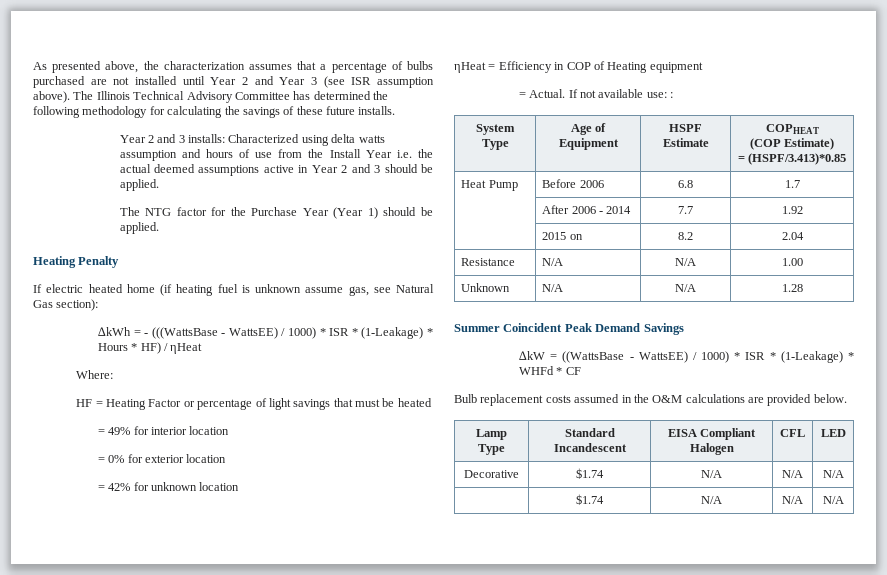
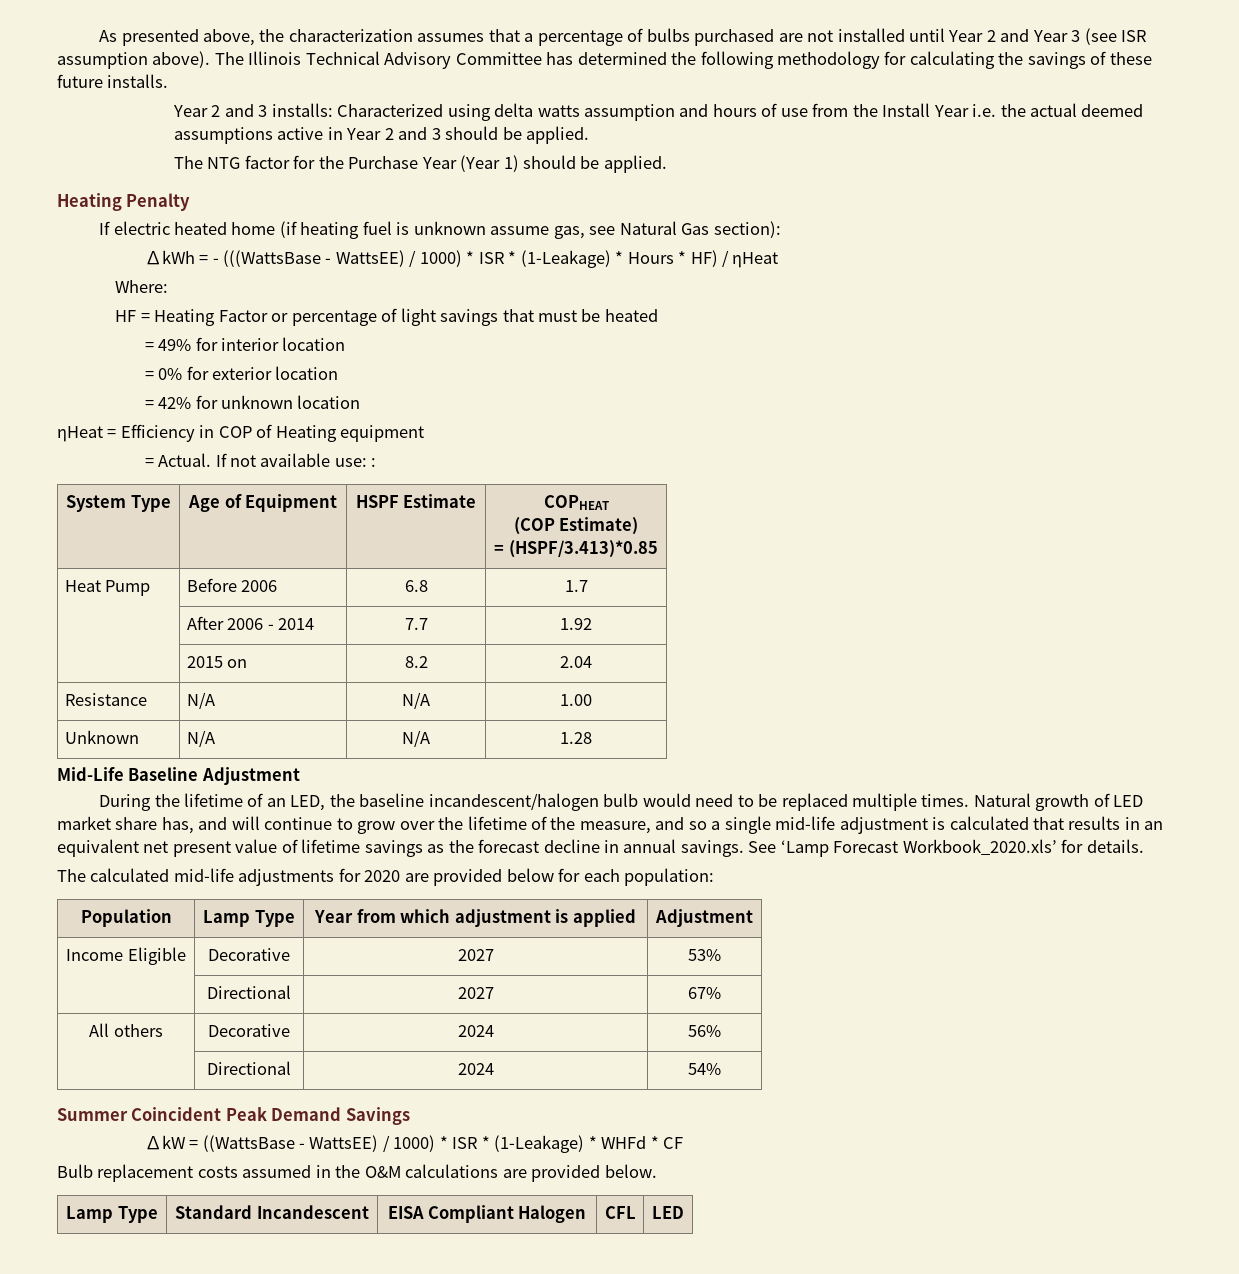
(803, 288) none -> [57,767,300,785] [99,793,1144,811] [57,816,1164,834] [57,839,1144,857] [57,868,715,886] [80,909,172,927] [203,910,295,927] [314,909,636,927] [655,909,753,927] [66,947,186,965] [208,948,290,961] [457,949,494,961] [688,949,721,961] [207,985,291,999] [457,987,494,999] [688,987,721,999] [89,1023,163,1037] [208,1024,290,1037] [457,1025,494,1037] [688,1025,721,1037] [207,1061,291,1075] [457,1063,494,1075] [688,1063,721,1075] // Mid-Life Baseline Adjustment // During the lifetime of an LED, the baseline incandescent/halogen bulb would need to be replaced multiple times. Natural growth of LED market share has, and will continue to grow over the lifetime of the measure, and so a single mid-life adjustment is calculated that results in an equivalent net present value of lifetime savings as the forecast decline in annual savings. See ‘Lamp Forecast Workbook_2020.xls’ for details. // The calculated mid-life adjustments for 2020 are provided below for each population: // Population | Lamp Type | Year from which adjustment is applied | Adjustment // Income Eligible | Decorative | 2027 | 53% // | Directional | 2027 | 67% // All others | Decorative | 2024 | 56% // | Directional | 2024 | 54%
[464,470,519,478] [576,468,604,479] [701,470,722,478] [782,470,803,478] [822,470,844,478] [576,494,604,505] [701,496,722,504] [782,496,803,504] [822,496,844,504] // Decorative | $1.74 | N/A | N/A | N/A // | $1.74 | N/A | N/A | N/A -> (684, 1212) none

